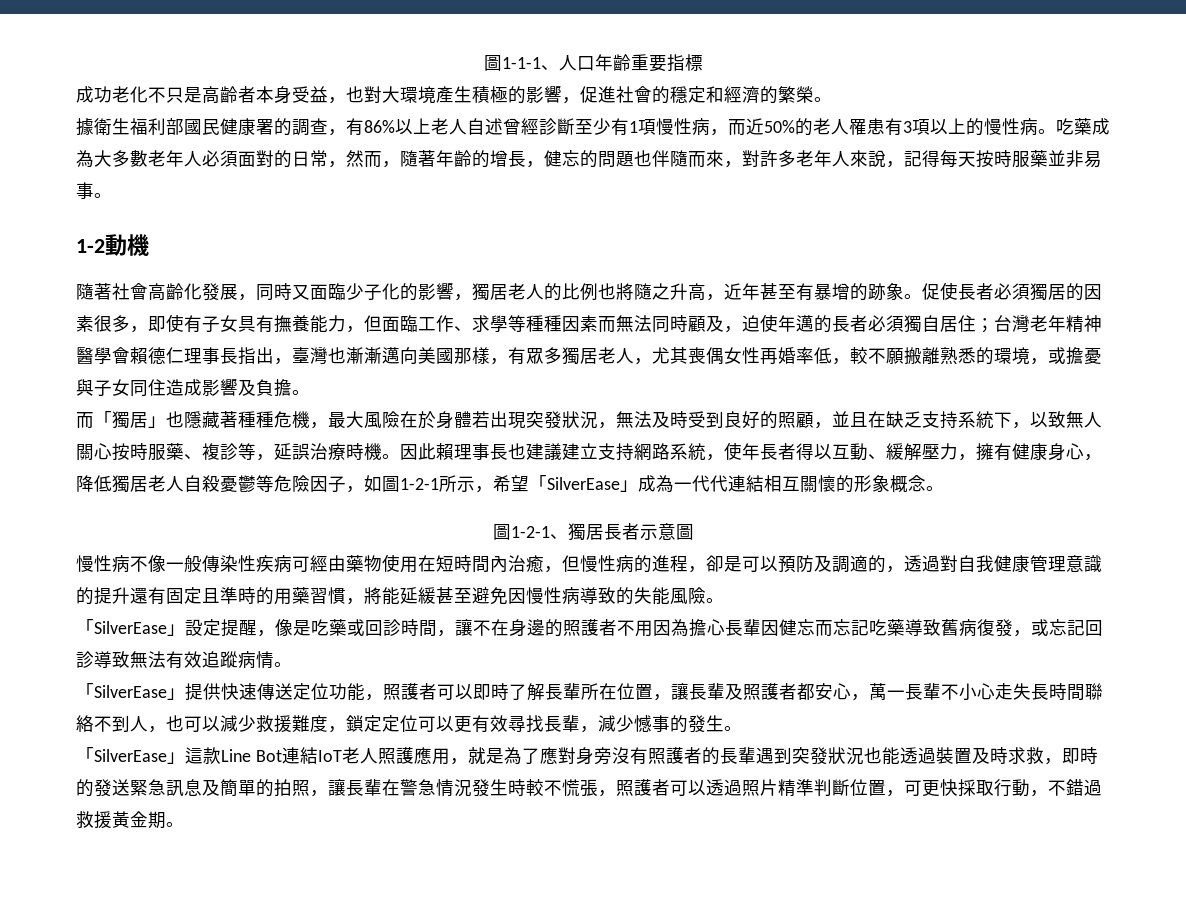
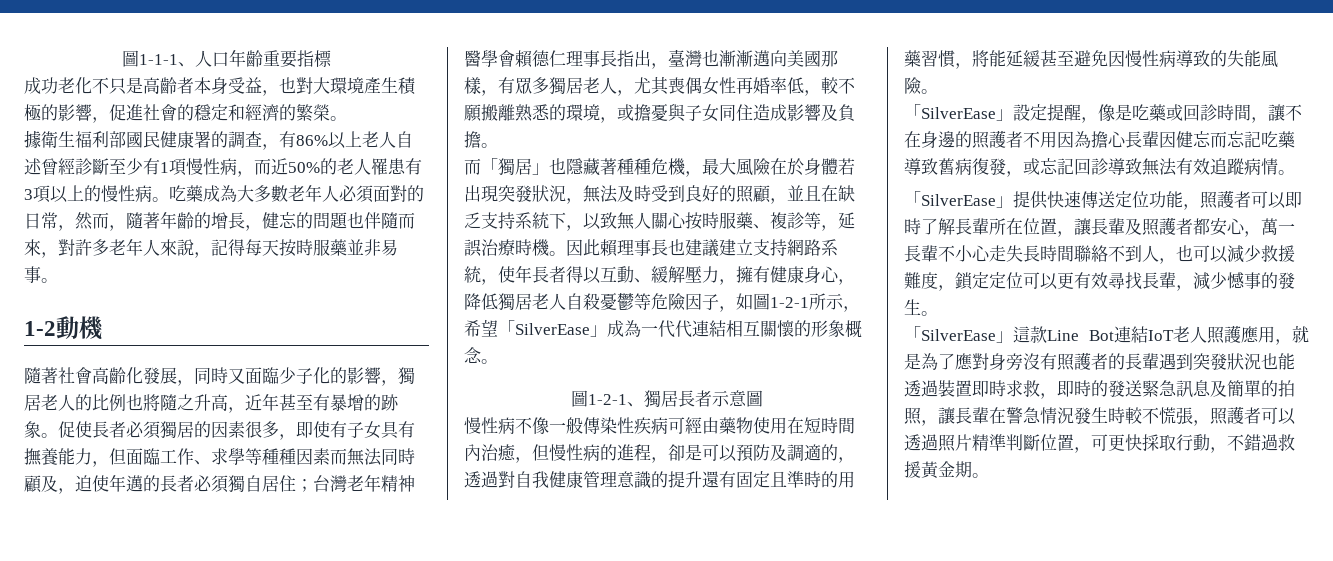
[971,747,990,764] 及 -> [972,380,989,397] 即

